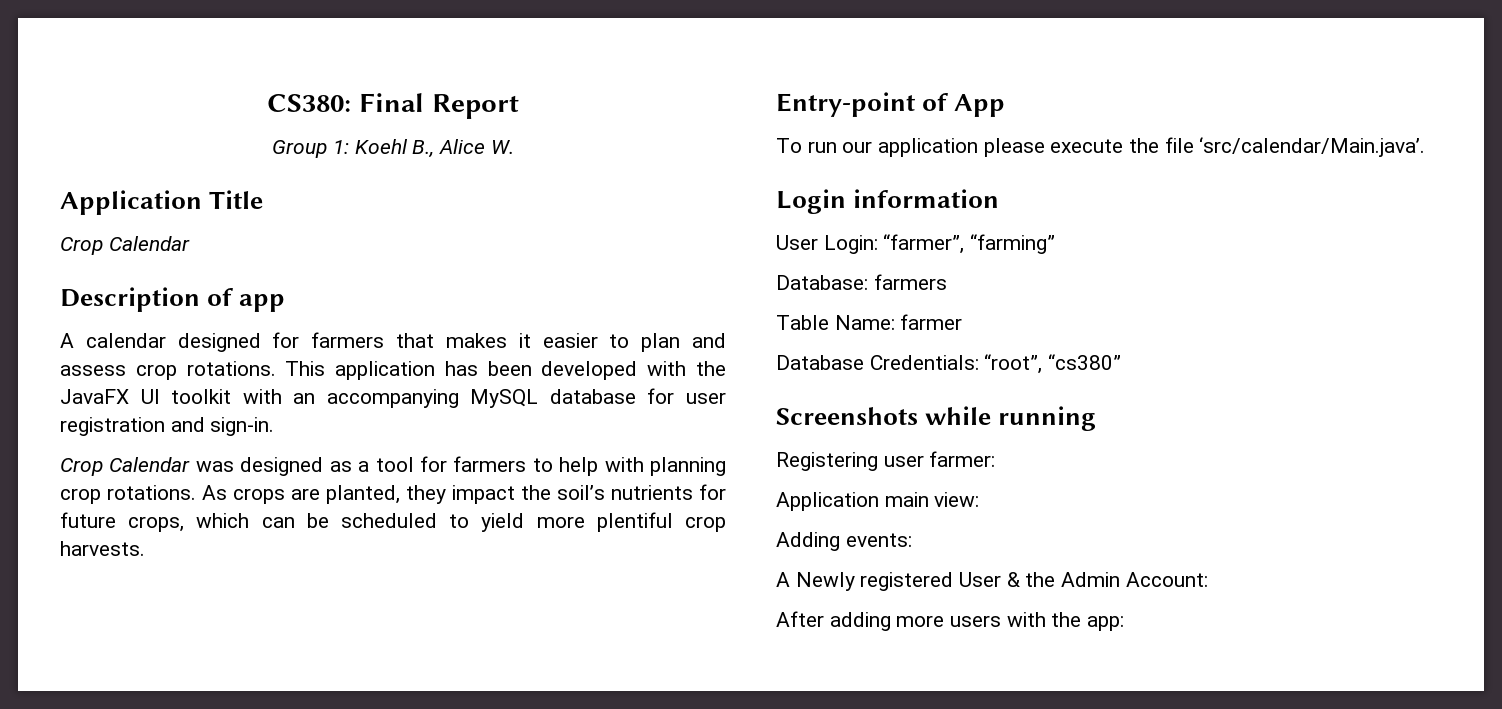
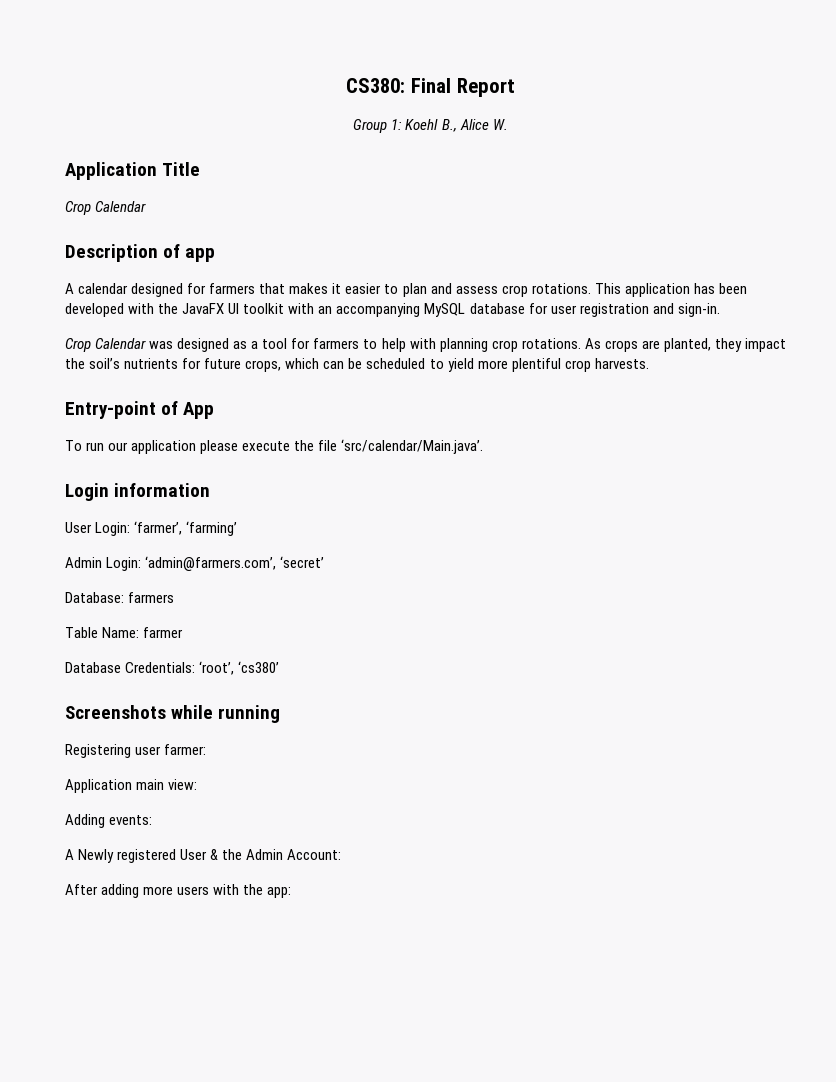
[883,234,1056,254] “farmer”, “farming” -> [134,521,238,536] [65,556,325,571] ‘farmer’, ‘farming’ // Admin Login: ‘admin@farmers.com’, ‘secret’
[984,354,1122,374] “root”, “cs380” -> [199,661,280,675] ‘root’, ‘cs380’

